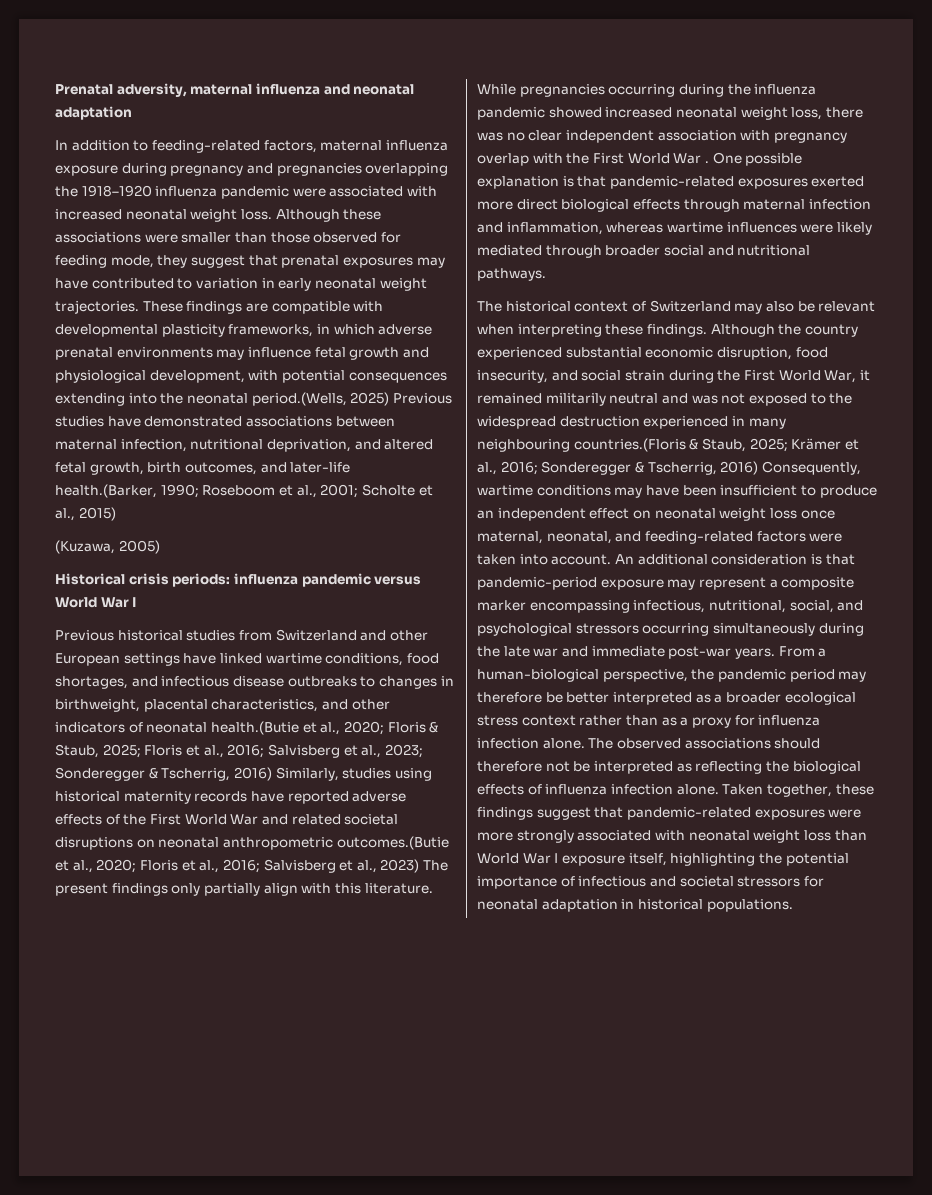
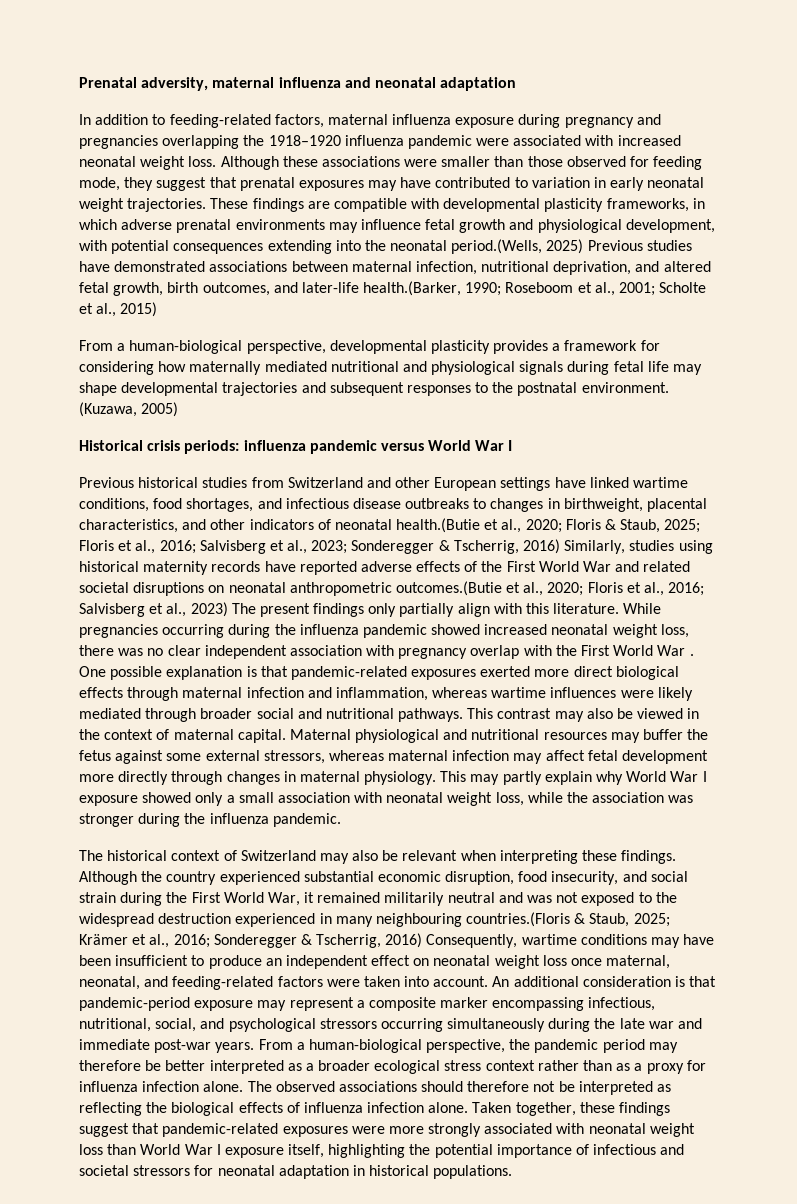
(116, 514) none -> [79,340,660,354] [79,361,703,375] [79,382,669,396] From a human-biological perspective, developmental plasticity provides a framework for considering how maternally mediated nutritional and physiological signals during fetal life may shape developmental trajectories and subsequent responses to the postnatal environment.
(546, 274) none -> [467,708,700,722] [79,729,709,743] [79,750,709,764] [79,771,707,785] [79,792,694,806] [79,813,341,827] This contrast may also be viewed in the context of maternal capital. Maternal physiological and nutritional resources may buffer the fetus against some external stressors, whereas maternal infection may affect fetal development more directly through changes in maternal physiology. This may partly explain why World War I exposure showed only a small association with neonatal weight loss, while the association was stronger during the influenza pandemic.

